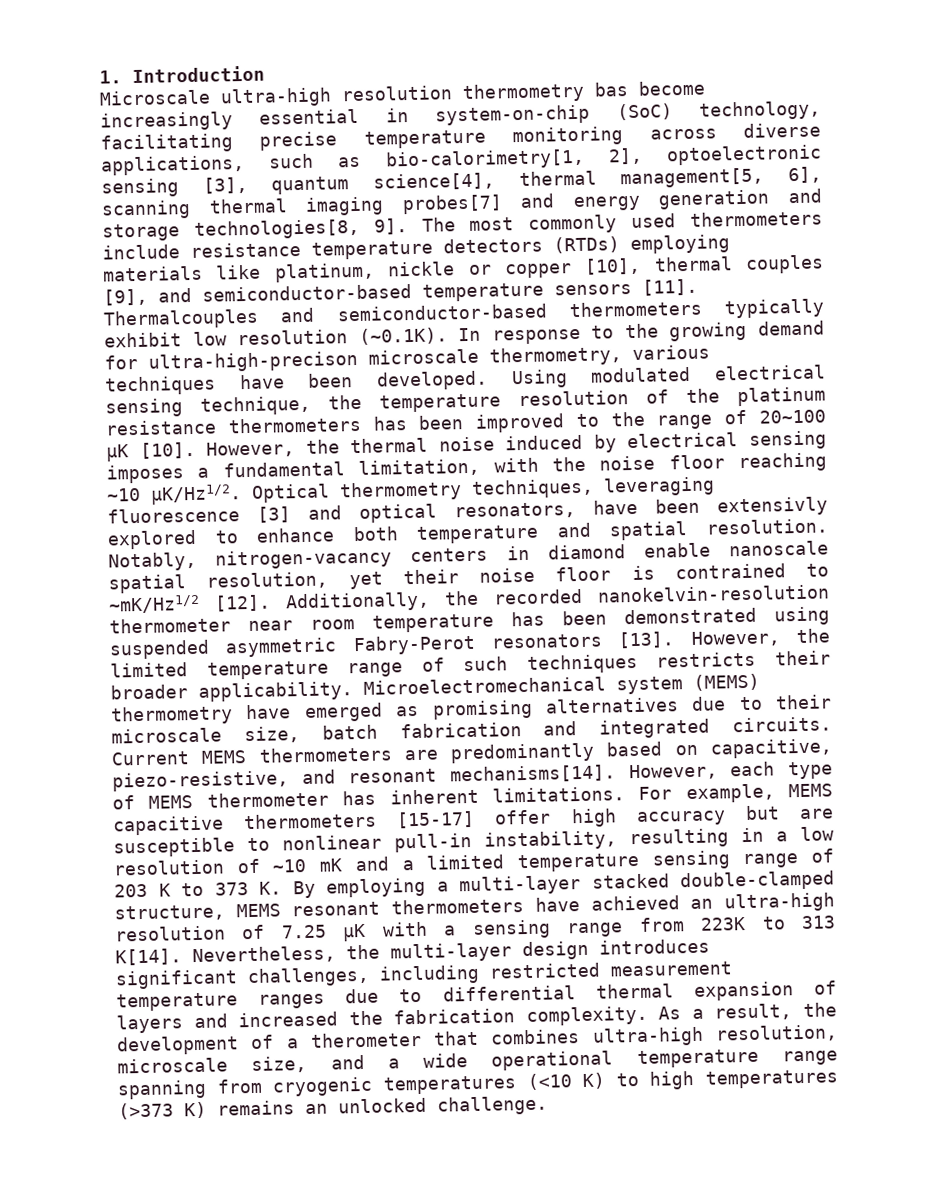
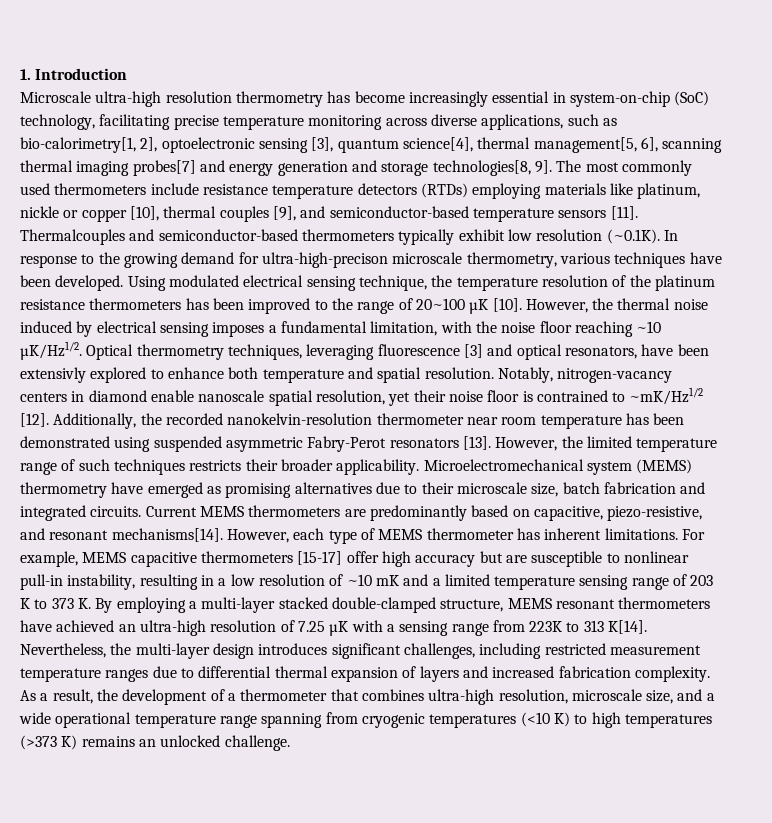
[594,82,628,97] bas -> [327,91,351,103] has
[348,1010,383,1026] the -> (555, 672) none
[309,1031,422,1048] therometer -> [240,689,328,701] thermometer

